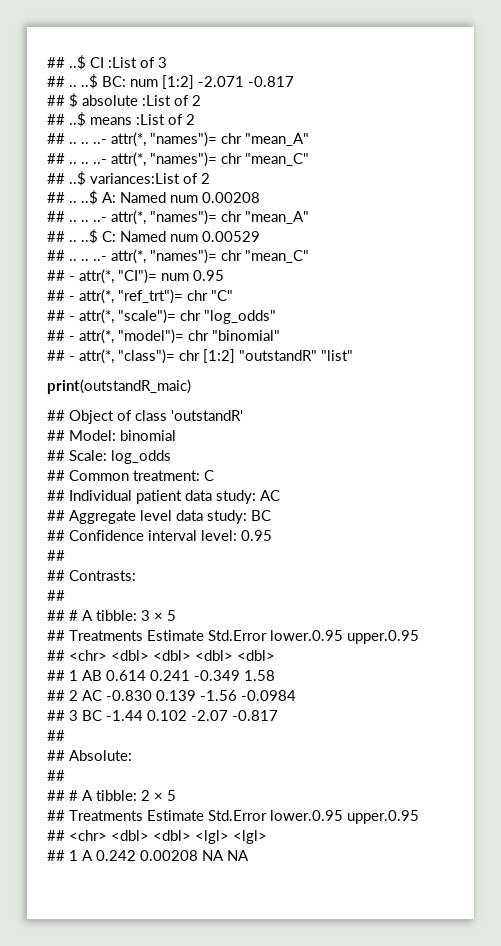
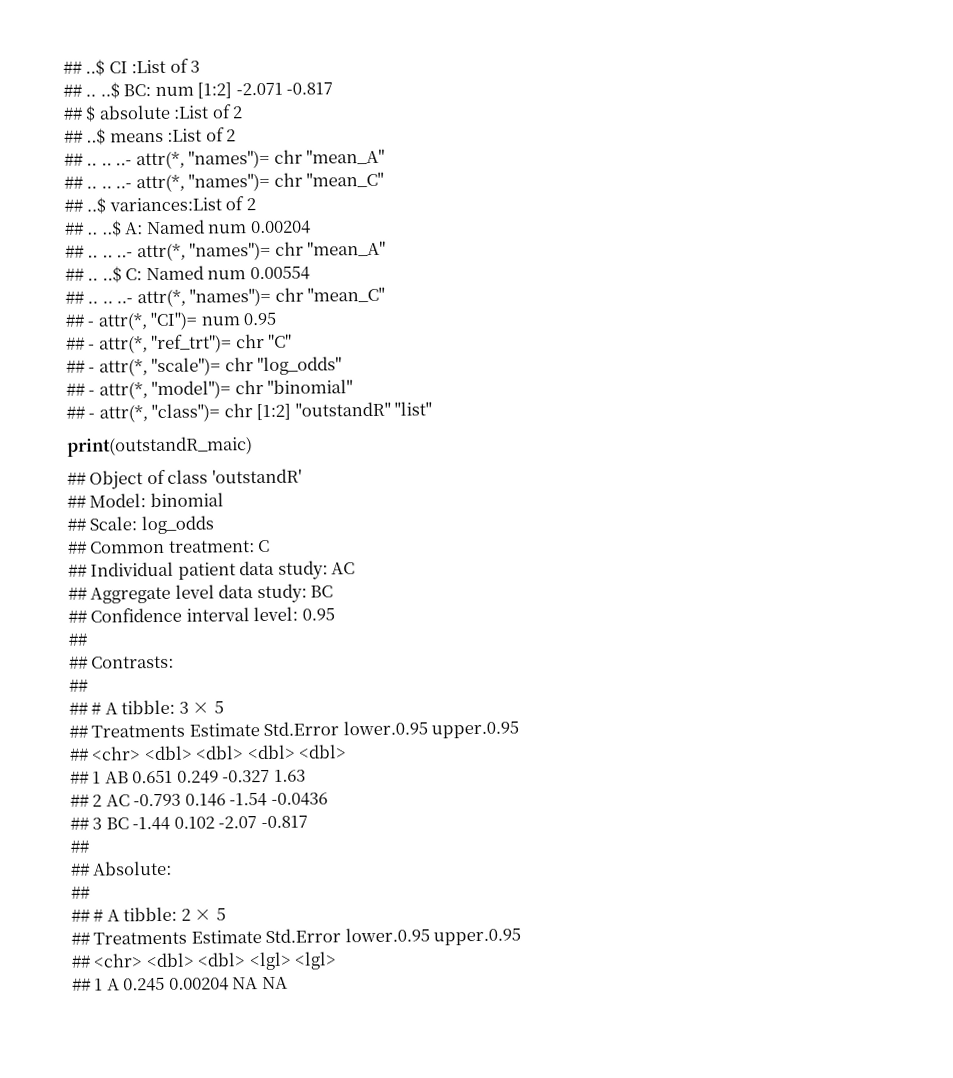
[202,192,260,203] 0.00208 -> [249,220,311,235] 0.00204
[202,231,260,242] 0.00529 -> [249,265,310,281] 0.00554
[106,670,275,681] 0.614 0.241 -0.349 1.58 -> [132,769,306,784] 0.651 0.249 -0.327 1.63
[106,690,296,701] -0.830 0.139 -1.56 -0.0984 -> [133,791,328,807] -0.793 0.146 -1.54 -0.0436
[96,850,198,861] 0.242 0.00208 -> [123,976,229,992] 0.245 0.00204

